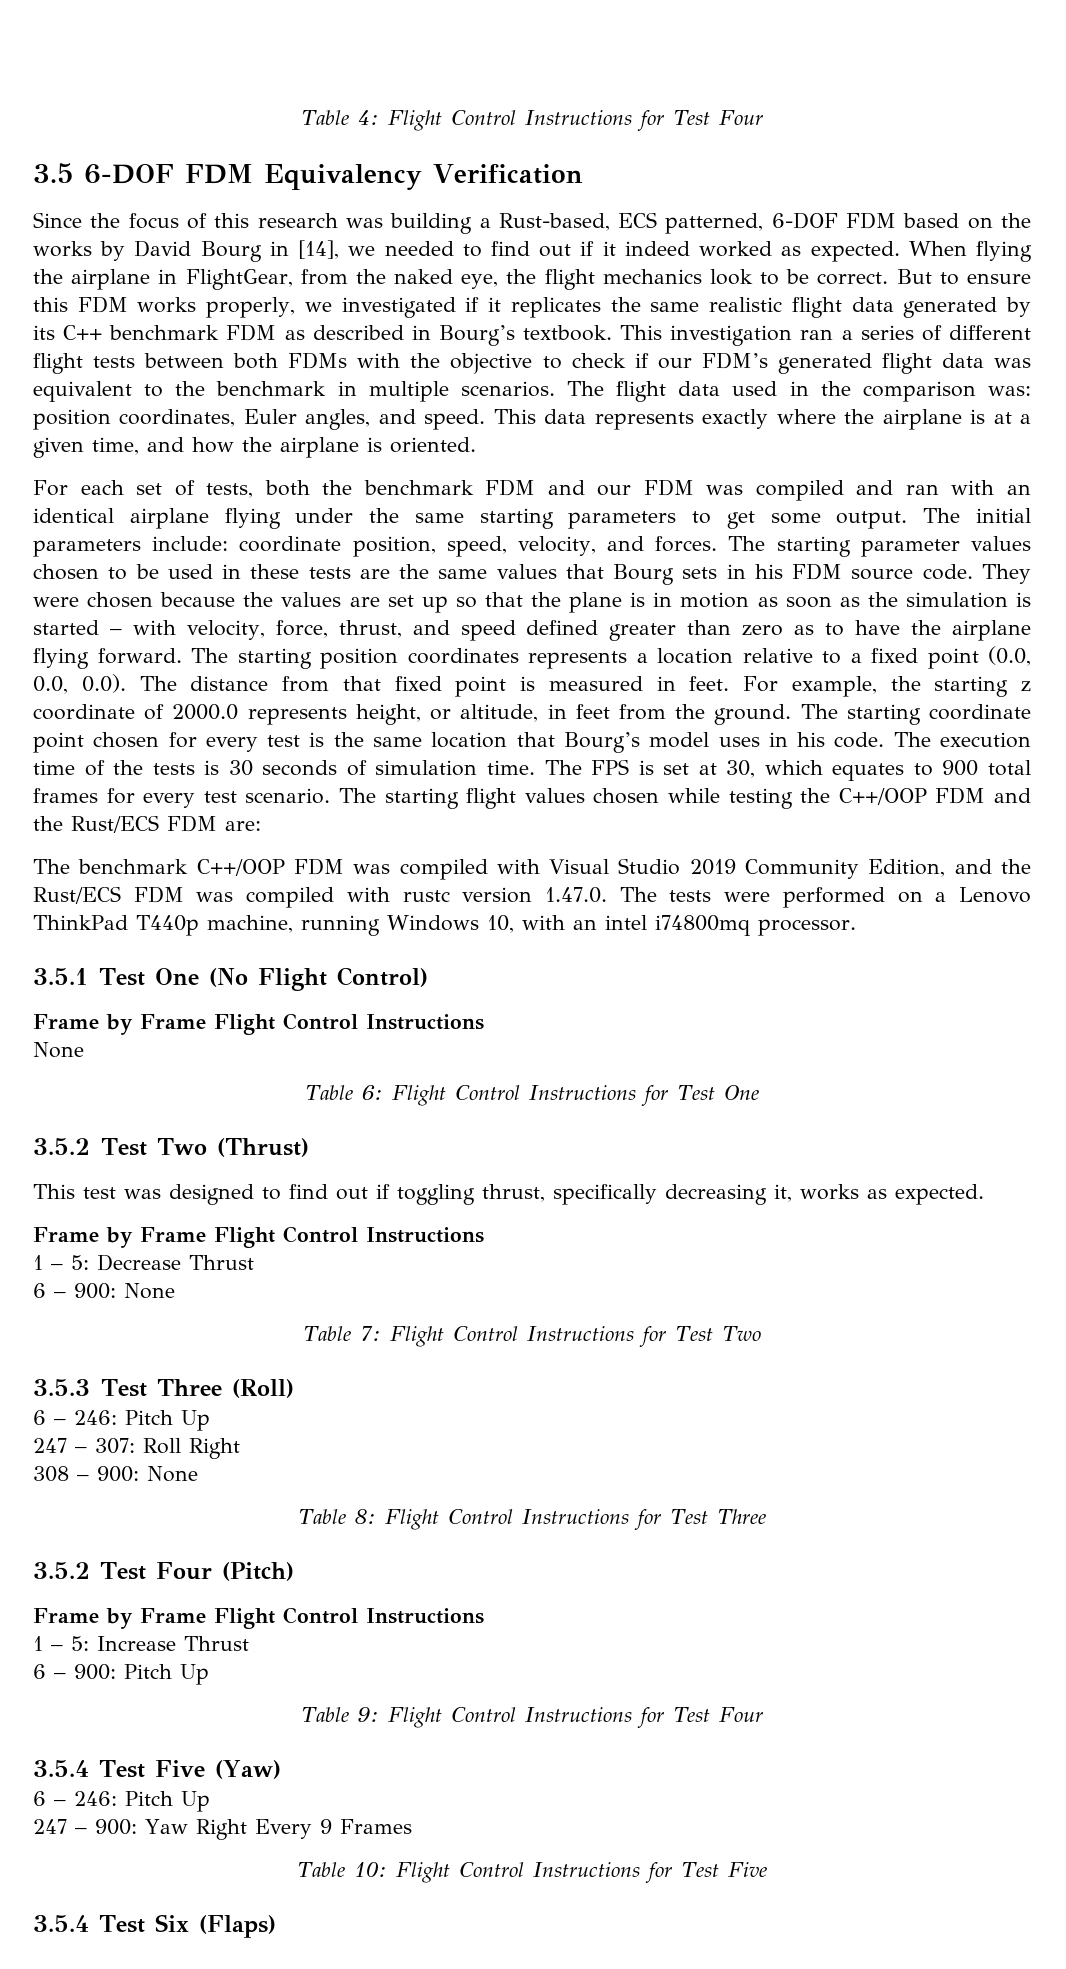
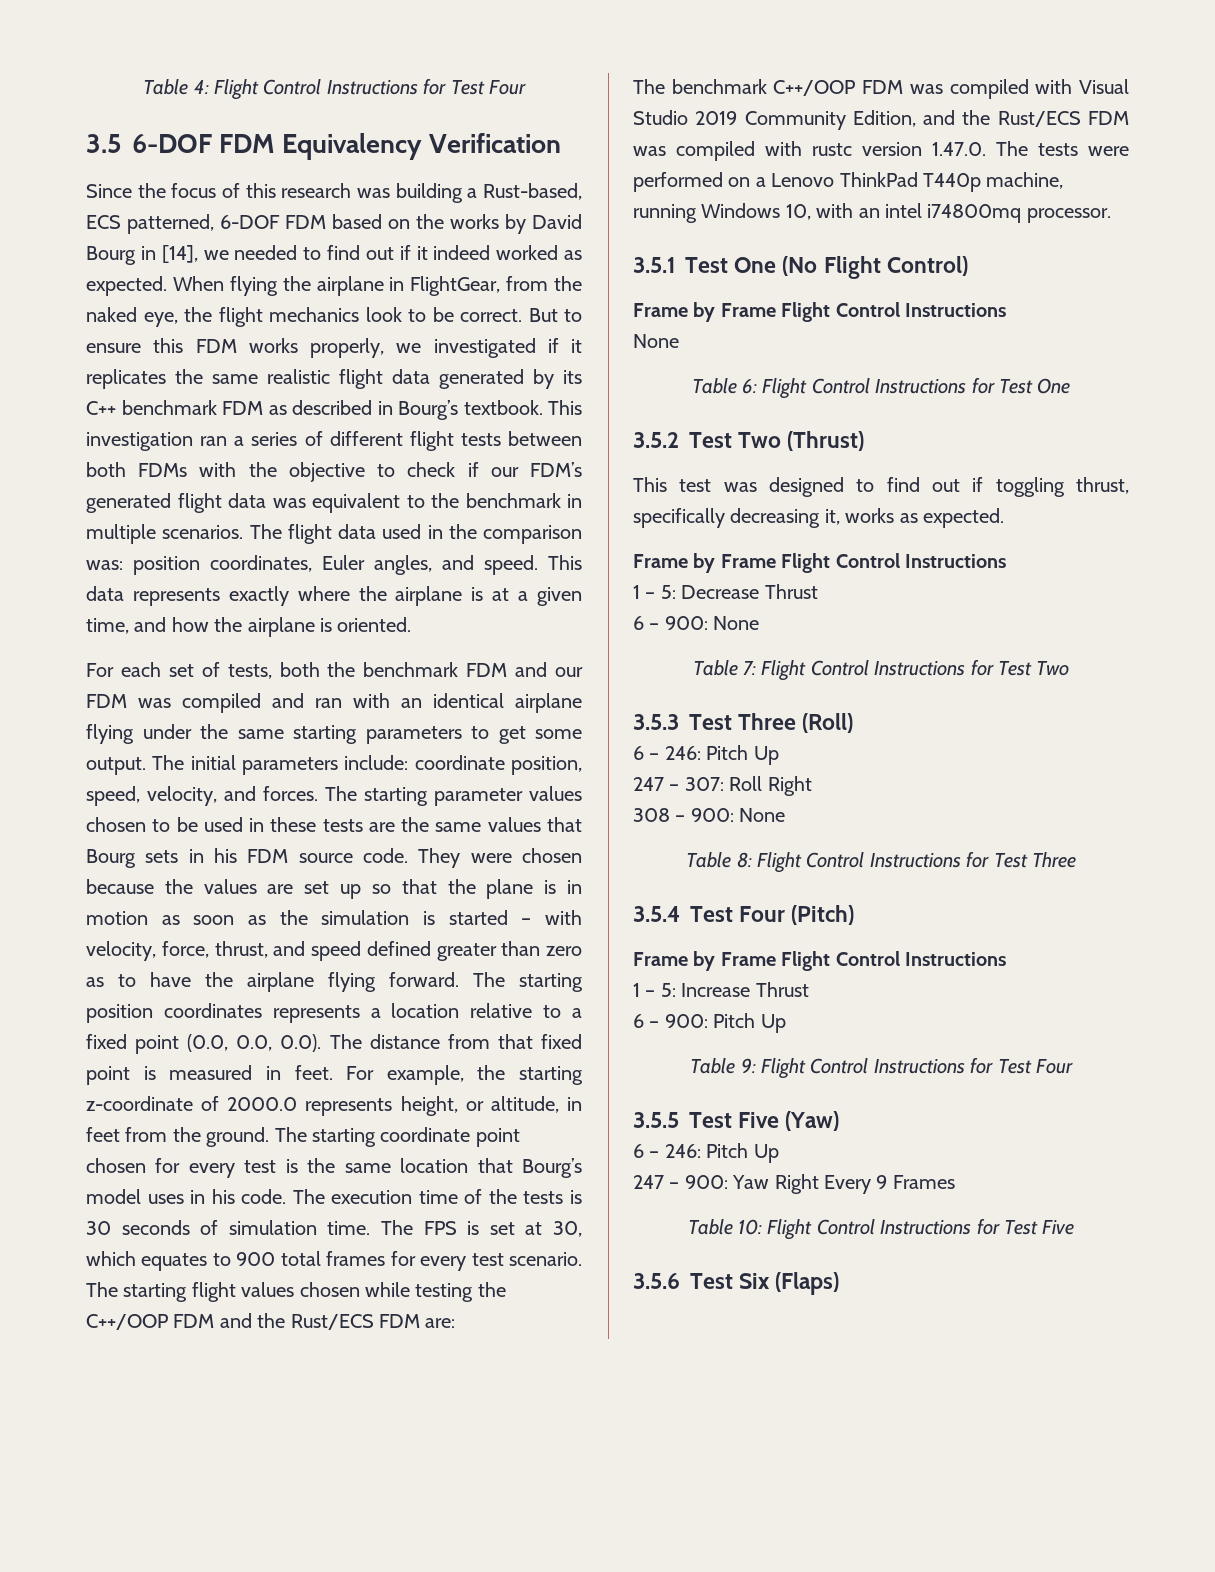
[1021,681,1031,692] [33,704,135,720] z coordinate -> [86,1096,193,1111] z-coordinate
[33,1562,90,1579] 3.5.2 -> [633,906,680,922] 3.5.4
[33,1760,89,1777] 3.5.4 -> [633,1112,679,1128] 3.5.5
[33,1915,89,1932] 3.5.4 -> [633,1273,680,1289] 3.5.6

